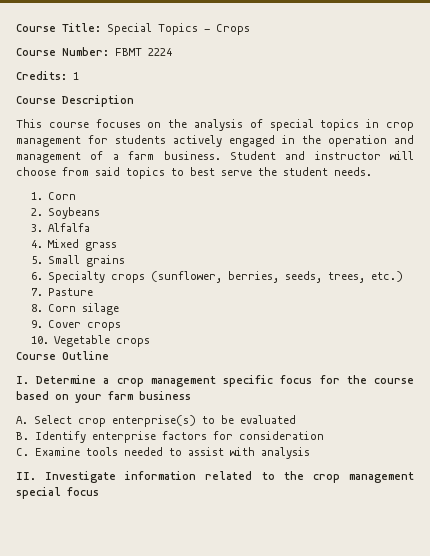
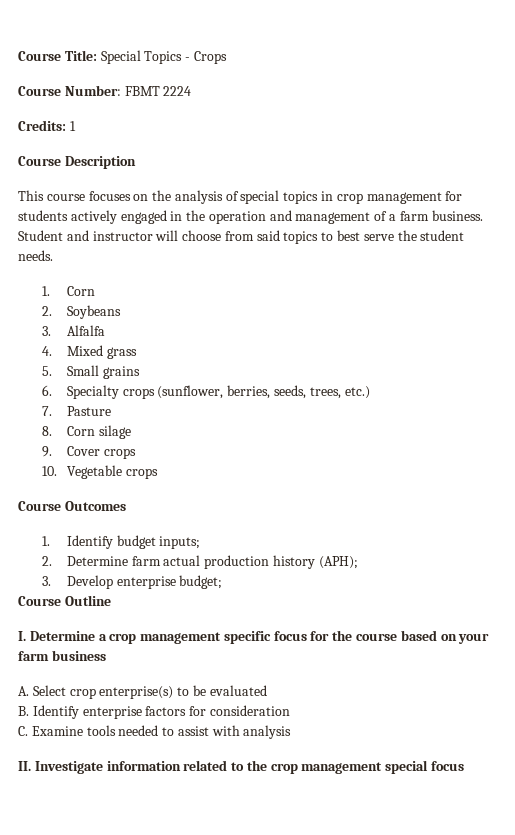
(151, 342) none -> [18,501,126,511] [42,535,201,549] [42,555,358,569] [42,575,223,589] // Course Outcomes // 1. Identify budget inputs; // 2. Determine farm actual production history (APH); // 3. Develop enterprise budget;

